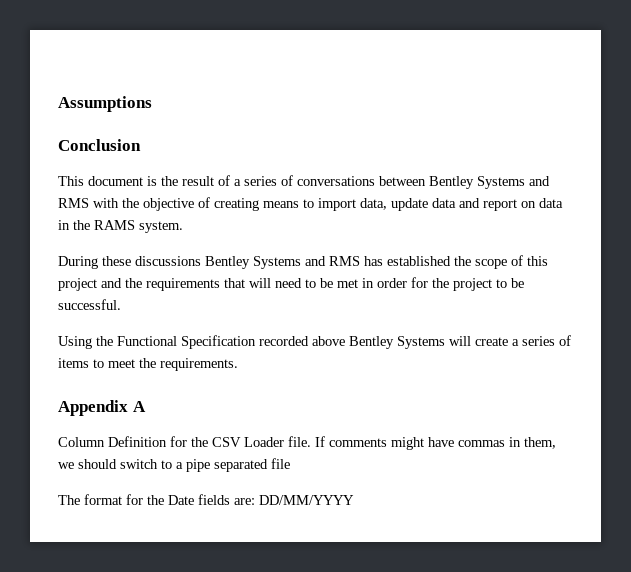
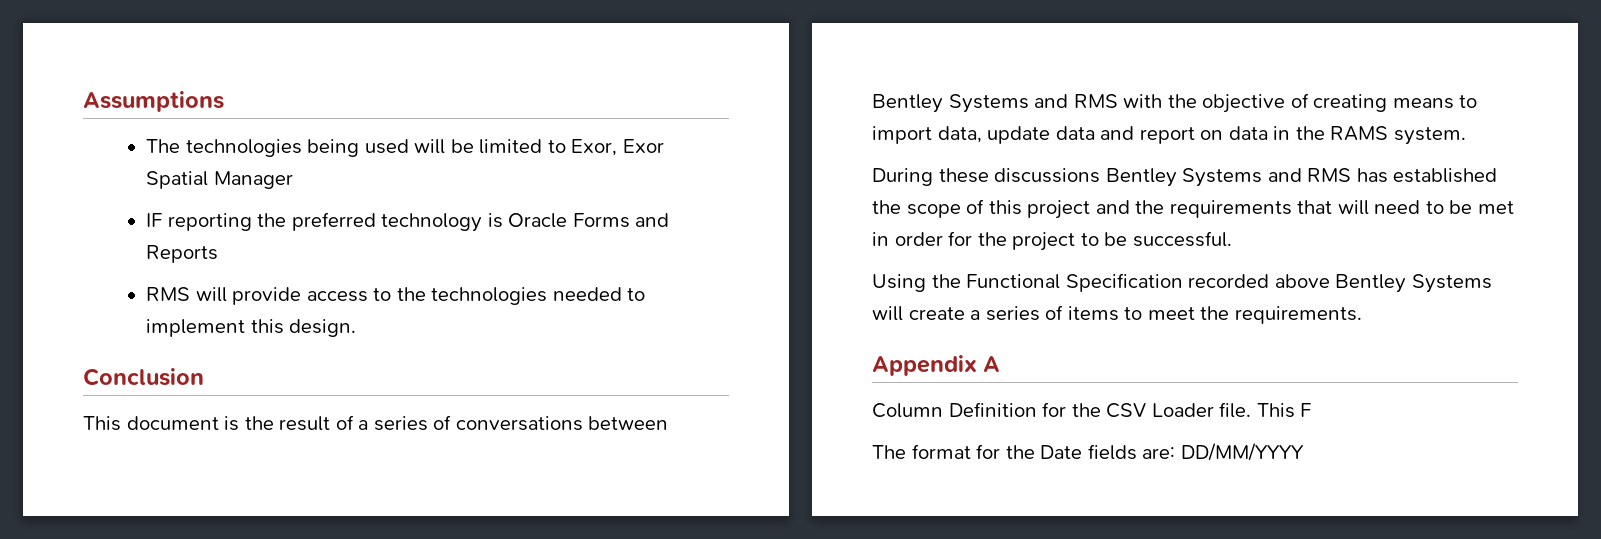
(152, 104) none -> [146,139,665,157] [146,171,293,189] [146,212,670,232] [146,245,219,263] [146,287,646,305] [146,319,357,337] // The technologies being used will be limited to Exor, Exor Spatial Manager // IF reporting the preferred technology is Oracle Forms and Reports // RMS will provide access to the technologies needed to implement this design.
[315,436,556,450] [58,458,290,472] If comments might have commas in them, we should switch to a pipe separated file -> [1256,403,1312,418] This F

